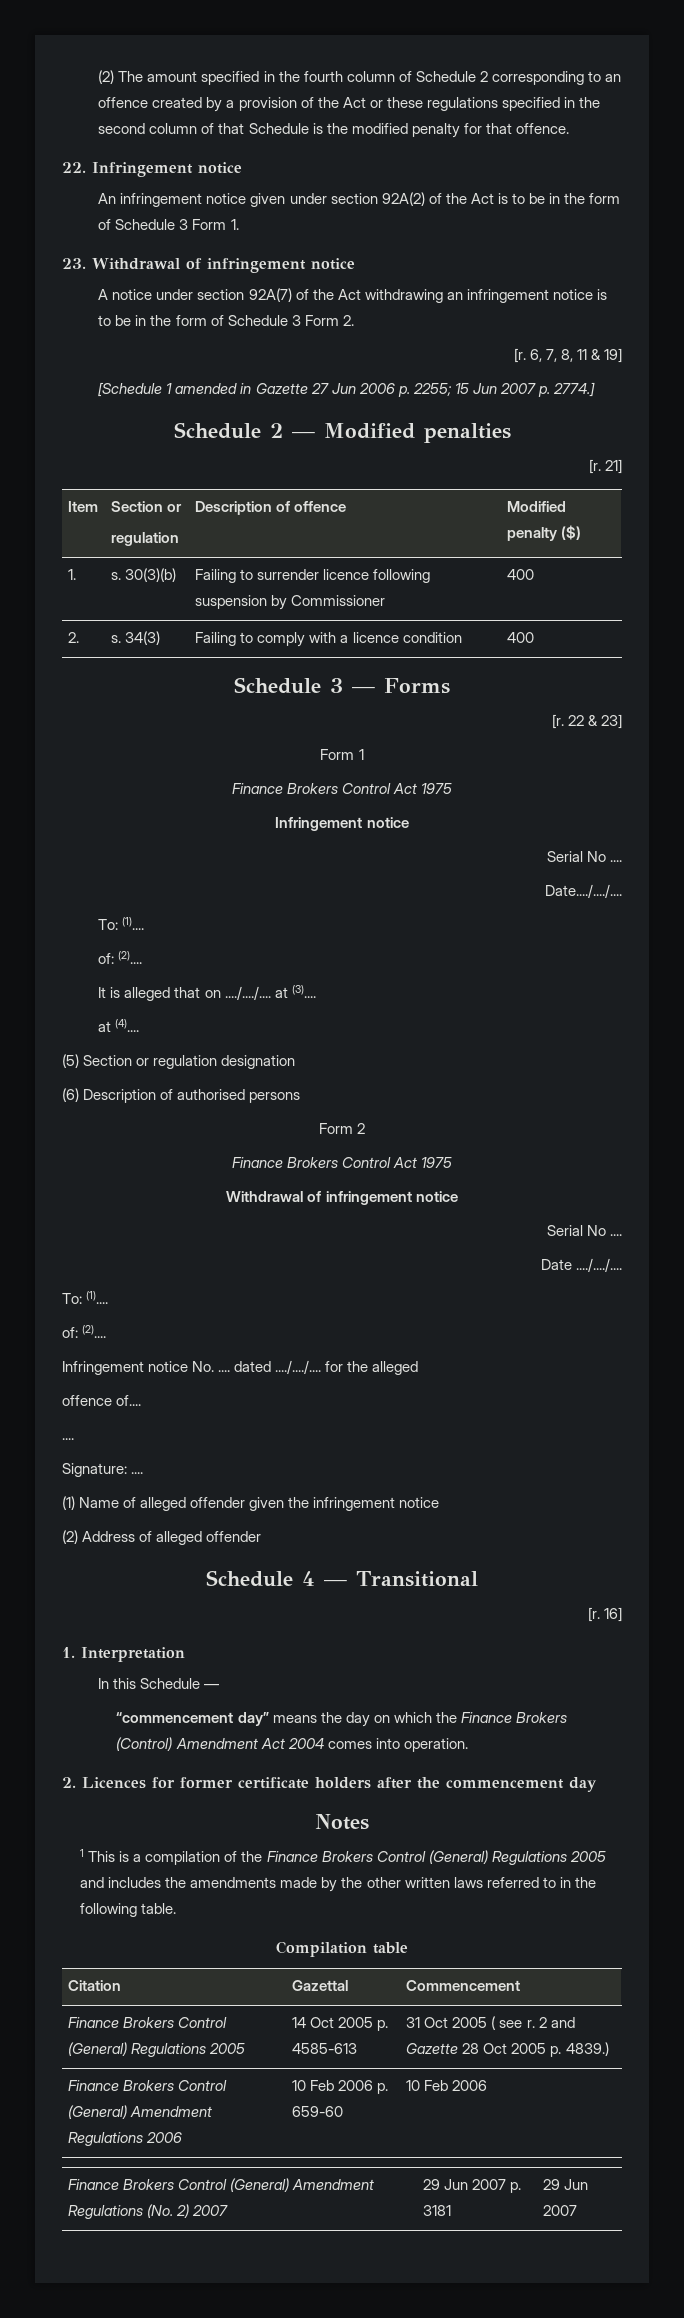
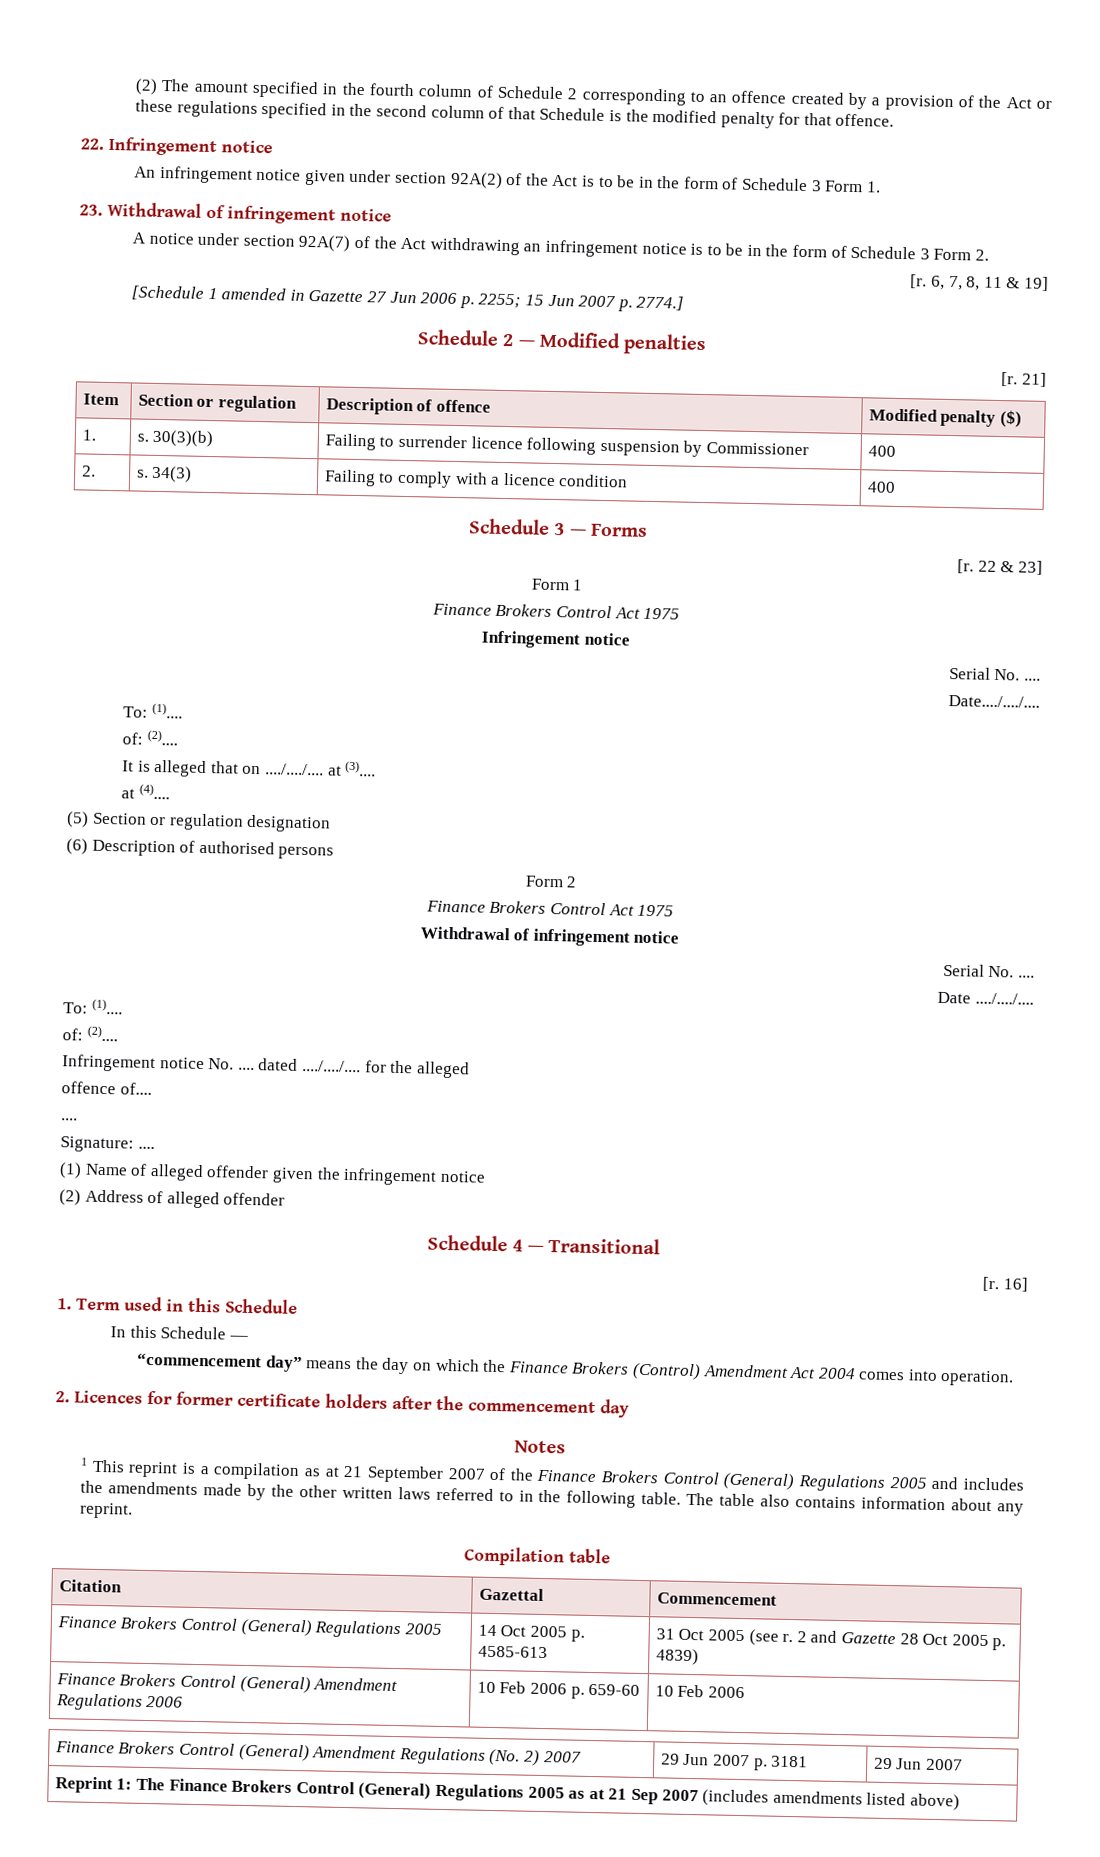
(183, 508) // -> (215, 403) none
[586,851,606,862] No -> [994,668,1021,681] No.
[586,1225,606,1236] No -> [988,965,1015,978] No.
[81,1647,185,1662] Interpretation -> [76,1296,298,1314] Term used in this Schedule
(116, 1856) none -> [128,1461,179,1478] reprint
(221, 1858) none -> [303,1465,486,1483] as at 21 September 2007
(177, 1908) none -> [686,1492,1024,1516] [79,1502,134,1519] The table also contains information about any reprint.
[491,2016,523,2030] ( see -> [748,1629,779,1646] (see
[565,2042,609,2056] 4839.) -> [655,1648,699,1666] 4839)
(578, 2210) none -> [54,1776,960,1811] // Reprint 1: The Finance Brokers Control (General) Regulations 2005 as at 21 Sep 2007 (includes amendments listed above)

